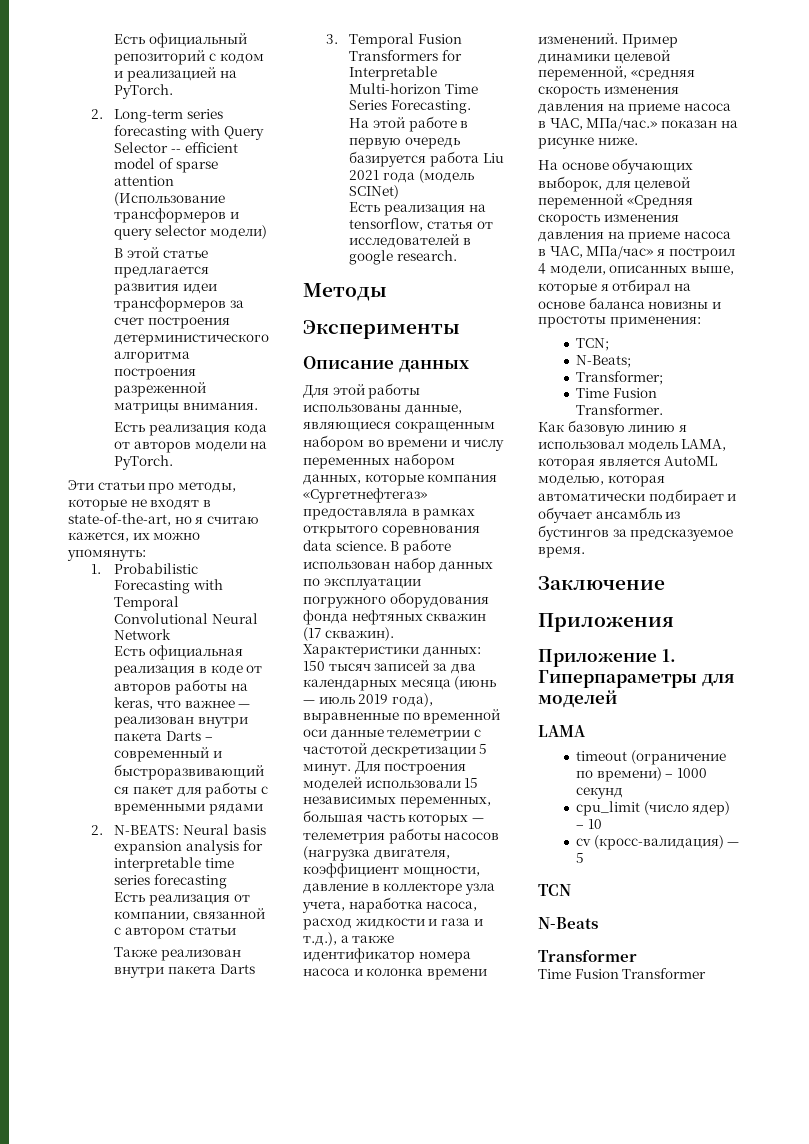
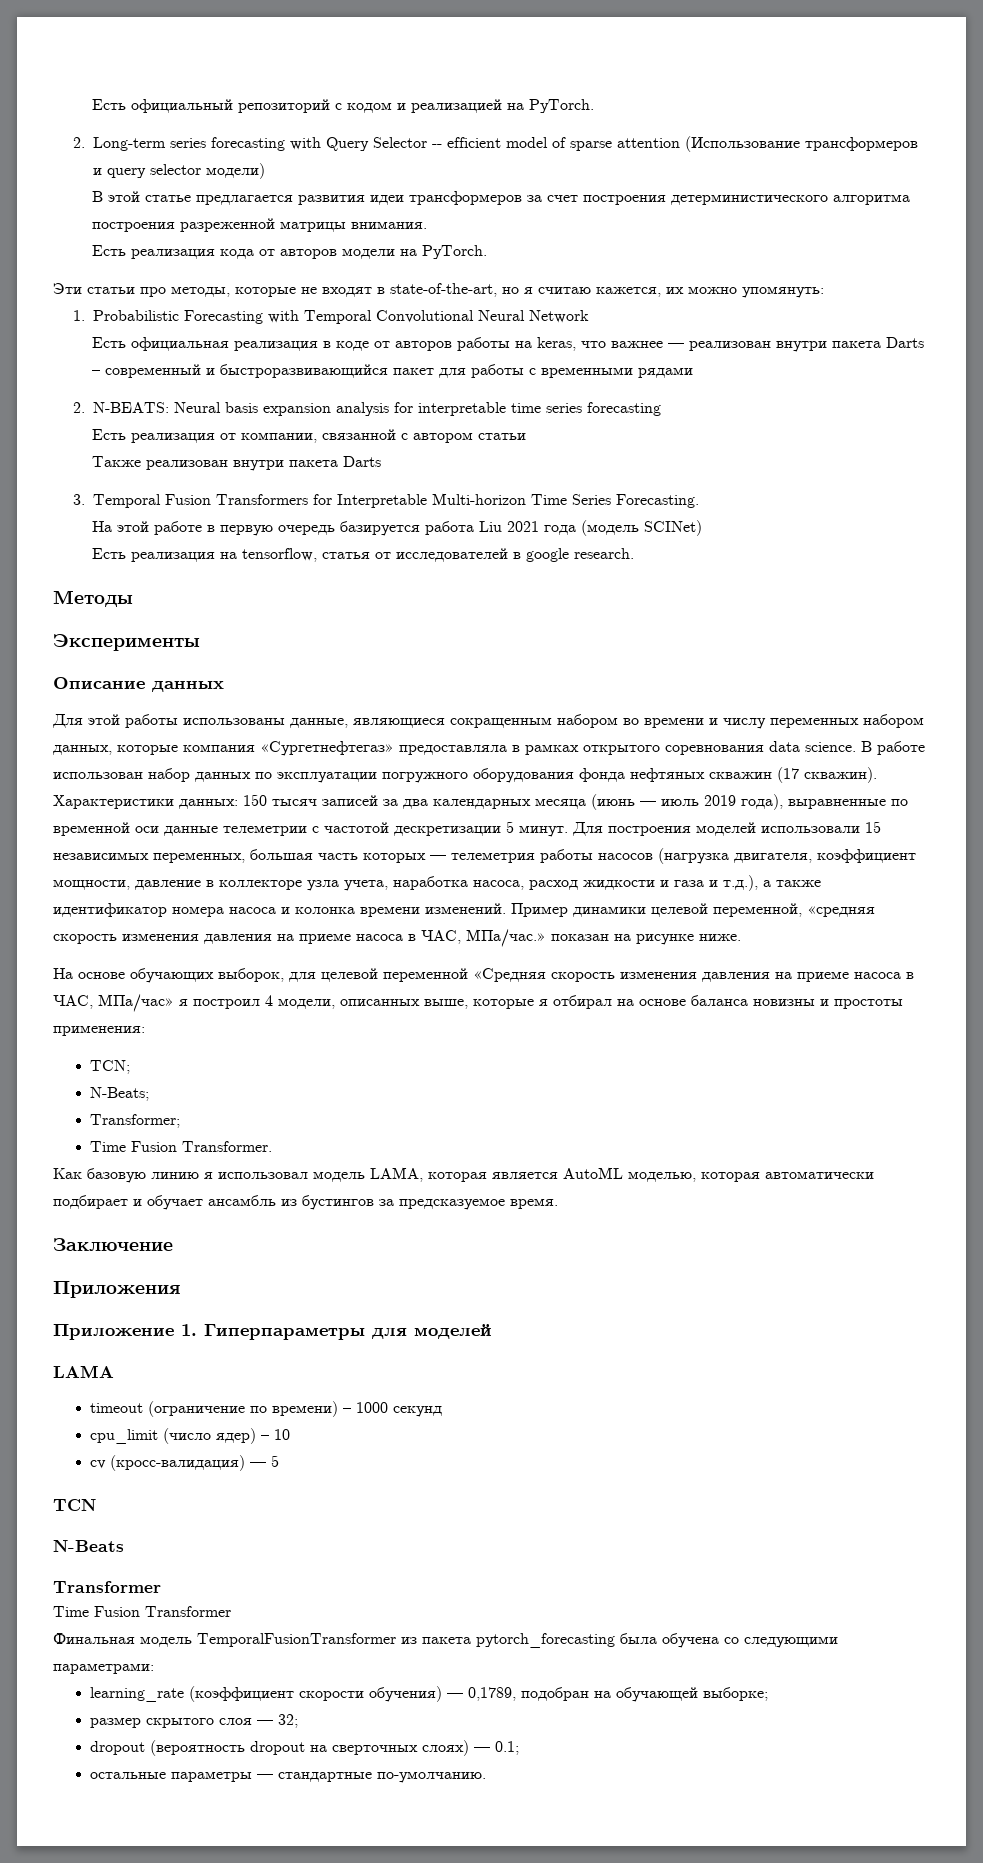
(707, 973) none -> [53,1633,838,1648] [53,1663,154,1674] [90,1686,769,1702] [90,1714,299,1728] [90,1740,520,1756] [90,1771,487,1783] // Финальная модель TemporalFusionTransformer из пакета pytorch_forecasting была обучена со следующими параметрами: // learning_rate (коэффициент скорости обучения) — 0,1789, подобран на обучающей выборке; // размер скрытого слоя — 32; // dropout (вероятность dropout на сверточных слоях) — 0.1; // остальные параметры — стандартные по-умолчанию.

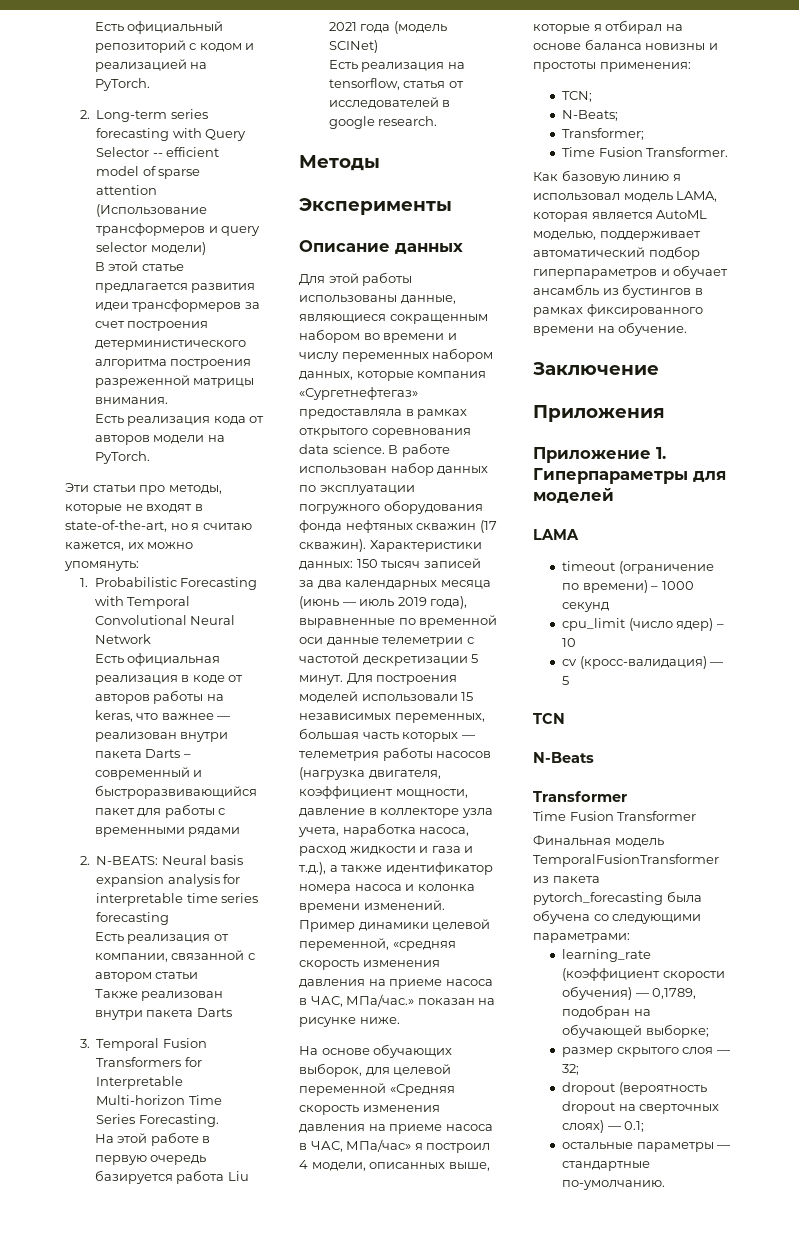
[701,1171,874,1182] [53,1195,128,1209] которая автоматически подбирает -> [599,231,701,241] [533,246,700,260] [533,269,657,279] поддерживает автоматический подбор гиперпараметров
[379,1198,558,1210] за предсказуемое время. -> [694,288,703,295] [533,304,703,317] [533,322,688,336] в рамках фиксированного времени на обучение.

